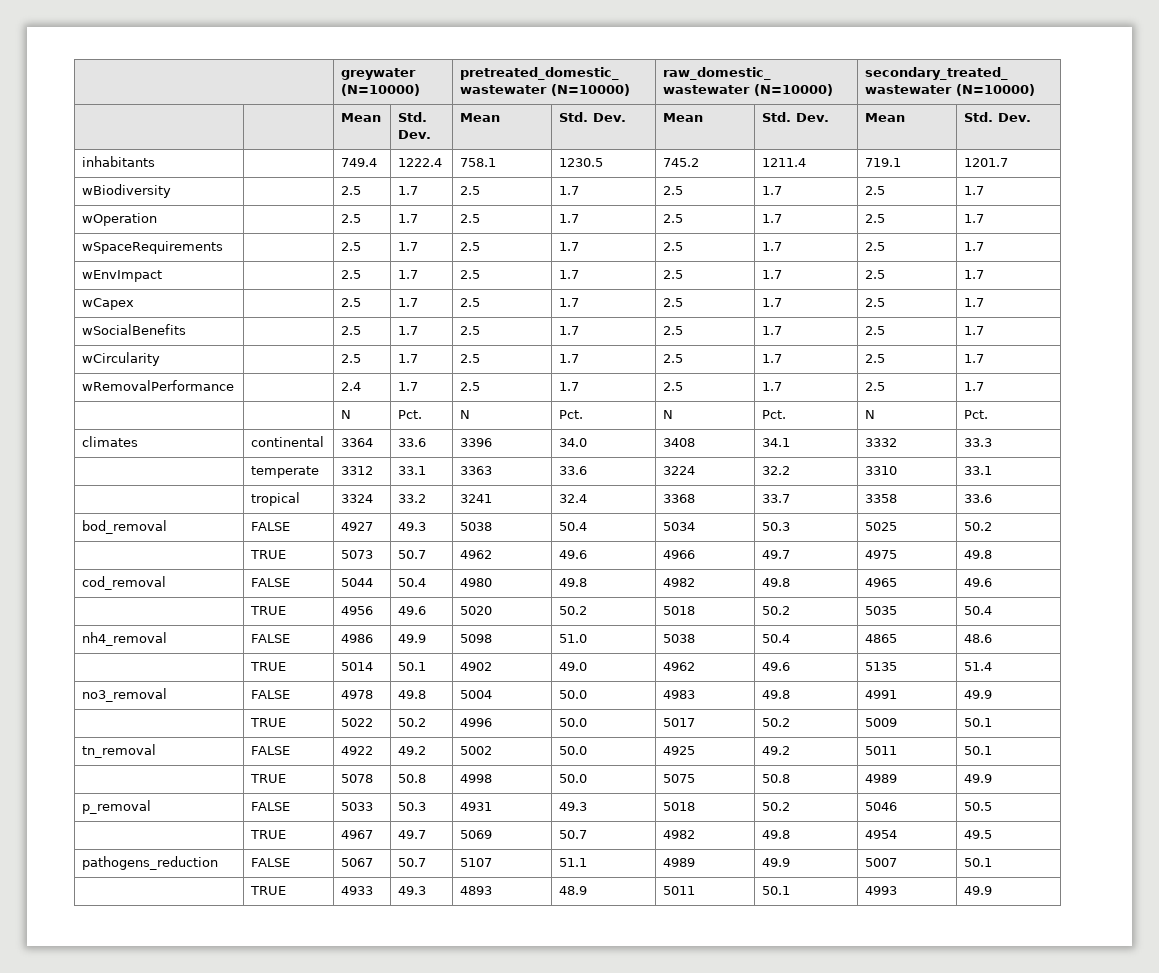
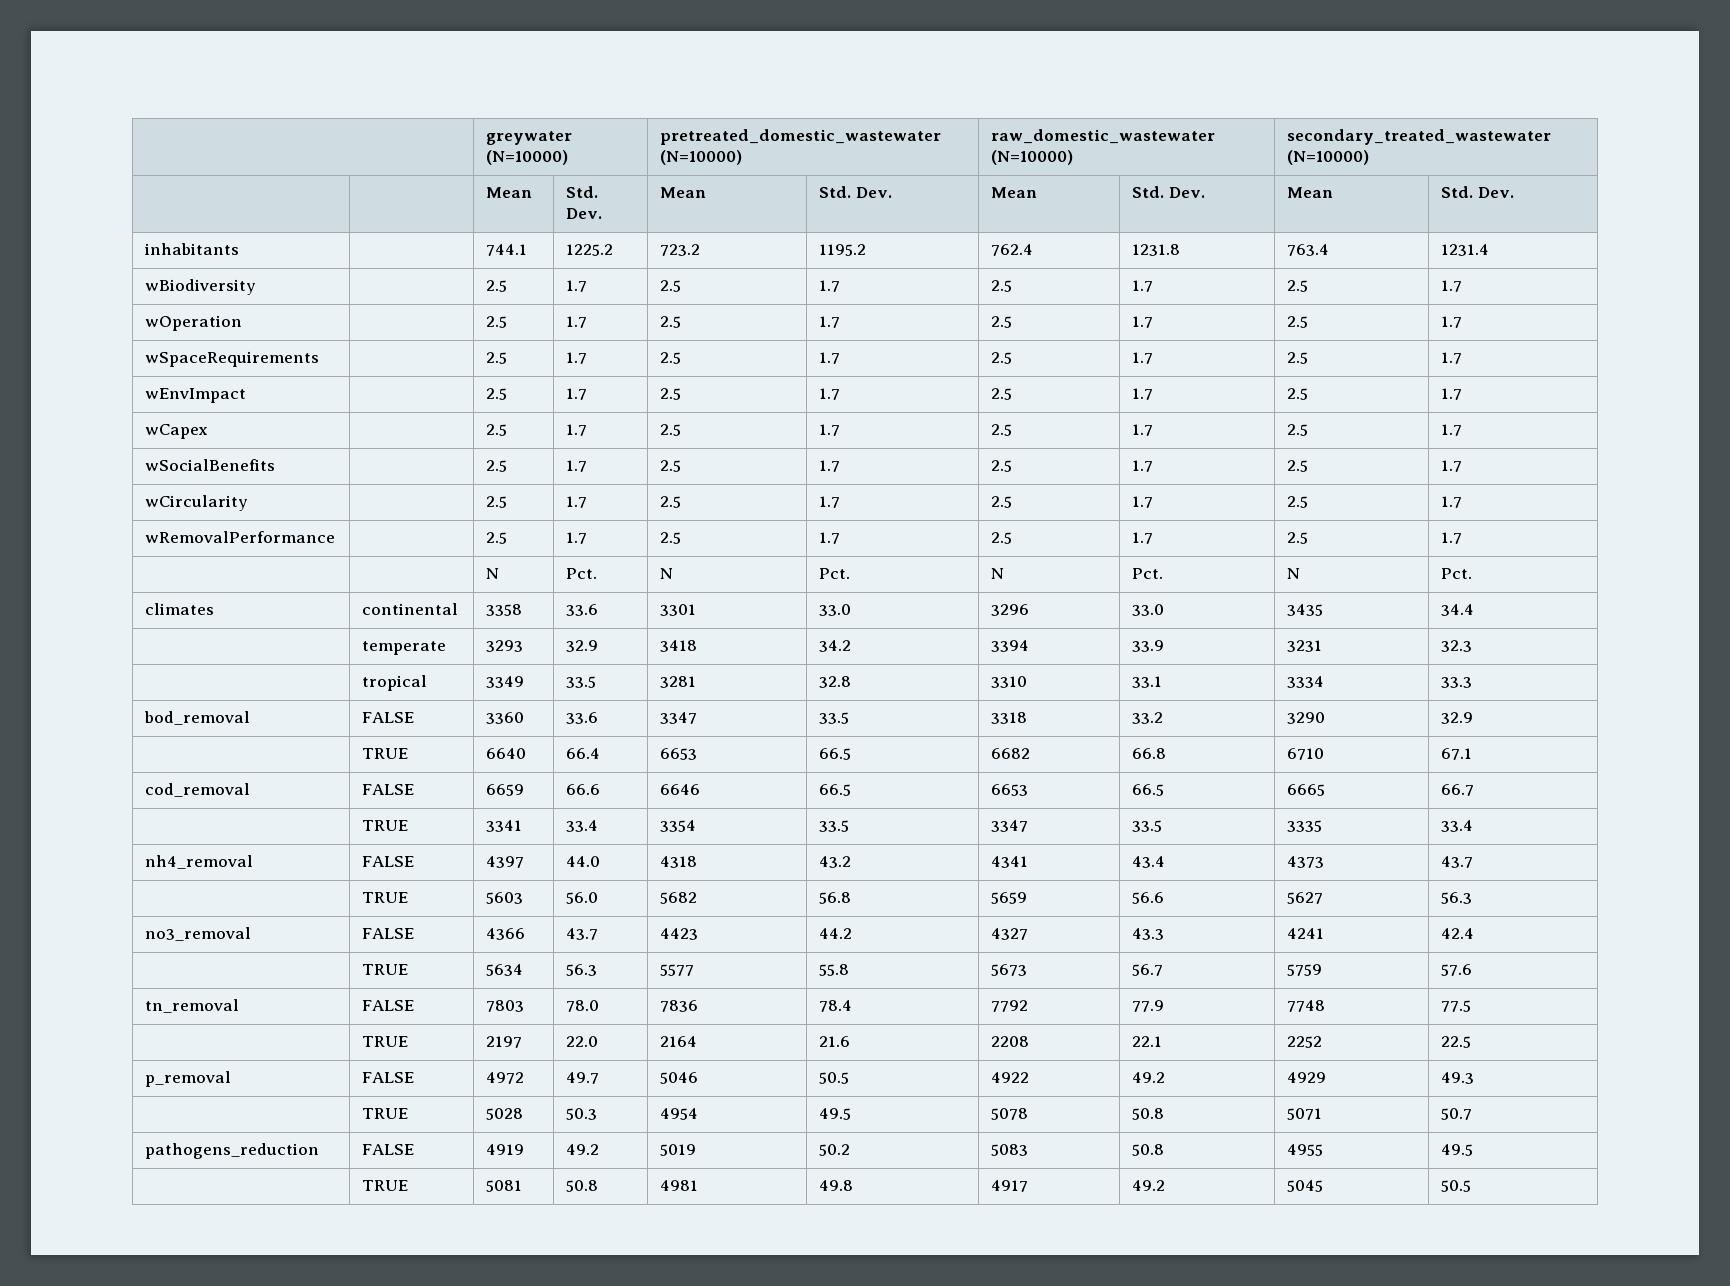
[341,158,378,167] [398,158,443,167] [460,158,497,167] [559,158,604,167] [663,158,700,167] [762,158,807,167] [865,158,902,167] [964,158,1009,167] 749.4 | 1222.4 | 758.1 | 1230.5 | 745.2 | 1211.4 | 719.1 | 1201.7 -> [486,244,528,256] [566,244,614,256] [660,244,701,256] [819,244,867,256] [991,244,1034,256] [1132,244,1181,256] [1287,244,1330,256] [1441,244,1490,256] 744.1 | 1225.2 | 723.2 | 1195.2 | 762.4 | 1231.8 | 763.4 | 1231.4
[341,382,362,391] 2.4 -> [486,532,508,544] 2.5
[341,438,374,447] [398,438,427,447] [460,438,493,447] [559,438,588,447] [663,438,696,447] [762,438,791,447] [865,438,898,447] [964,438,993,447] [251,466,320,478] [341,466,374,475] [398,466,427,475] [460,466,493,475] [559,466,588,475] [663,466,696,475] [762,466,791,475] [865,466,898,475] [964,466,993,475] [251,492,301,506] [341,494,374,503] [398,494,427,503] [460,494,493,503] [559,494,588,503] [663,494,696,503] [762,494,791,503] [865,494,898,503] [964,494,993,503] [82,520,168,534] [251,522,291,531] [341,522,374,531] [398,522,427,531] [460,522,493,531] [559,522,588,531] [663,522,696,531] [762,522,791,531] [865,522,898,531] [964,522,993,531] [250,550,287,559] [341,550,374,559] [398,550,427,559] [460,550,493,559] [559,550,588,559] [663,550,696,559] [762,550,791,559] [865,550,898,559] [964,550,993,559] [82,576,167,590] [251,578,291,587] [341,578,374,587] [398,578,427,587] [460,578,493,587] [559,578,588,587] [663,578,696,587] [762,578,791,587] [865,578,898,587] [964,578,993,587] [250,606,287,615] [341,606,374,615] [398,606,427,615] [460,606,493,615] [559,606,588,615] [663,606,696,615] [762,606,791,615] [865,606,898,615] [964,606,993,615] [82,632,168,646] [251,634,291,643] [341,634,374,643] [398,634,427,643] [460,634,493,643] [559,634,588,643] [663,634,696,643] [762,634,791,643] [865,634,898,643] [964,634,993,643] [250,662,287,671] [341,662,374,671] [398,662,427,671] [460,662,493,671] [559,662,588,671] [663,662,696,671] [762,662,791,671] [865,662,898,671] [964,662,993,671] [82,688,168,702] [251,690,291,699] [341,690,374,699] [398,690,427,699] [460,690,493,699] [559,690,588,699] [663,690,696,699] [762,690,791,699] [865,690,898,699] [964,690,993,699] [250,718,287,727] [341,718,374,727] [398,718,427,727] [460,718,493,727] [559,718,588,727] [663,718,696,727] [762,718,791,727] [865,718,898,727] [964,718,993,727] [82,744,157,758] [251,746,291,755] [341,746,374,755] [398,746,427,755] [460,746,493,755] [559,746,588,755] [663,746,696,755] [762,746,791,755] [865,746,898,755] [964,746,993,755] [250,774,287,783] [341,774,374,783] [398,774,427,783] [460,774,493,783] [559,774,588,783] [663,774,696,783] [762,774,791,783] [865,774,898,783] [964,774,993,783] [82,800,152,814] [251,802,291,811] [341,802,374,811] [398,802,427,811] [460,802,493,811] [559,802,588,811] [663,802,696,811] [762,802,791,811] [865,802,898,811] [964,802,993,811] [250,830,287,839] [341,830,374,839] [398,830,427,839] [460,830,493,839] [559,830,588,839] [663,830,696,839] [762,830,791,839] [865,830,898,839] [964,830,993,839] [82,856,219,870] [251,858,291,867] [341,858,374,867] [398,858,427,867] [460,858,493,867] [559,858,588,867] [663,858,696,867] [762,858,791,867] [865,858,898,867] [964,858,993,867] [250,886,287,895] [341,886,374,895] [398,886,427,895] [460,886,493,895] [559,886,588,895] [663,886,696,895] [762,886,791,895] [865,886,898,895] [964,886,993,895] 3364 | 33.6 | 3396 | 34.0 | 3408 | 34.1 | 3332 | 33.3 // | temperate | 3312 | 33.1 | 3363 | 33.6 | 3224 | 32.2 | 3310 | 33.1 // | tropical | 3324 | 33.2 | 3241 | 32.4 | 3368 | 33.7 | 3358 | 33.6 // bod_removal | FALSE | 4927 | 49.3 | 5038 | 50.4 | 5034 | 50.3 | 5025 | 50.2 // | TRUE | 5073 | 50.7 | 4962 | 49.6 | 4966 | 49.7 | 4975 | 49.8 // cod_removal | FALSE | 5044 | 50.4 | 4980 | 49.8 | 4982 | 49.8 | 4965 | 49.6 // | TRUE | 4956 | 49.6 | 5020 | 50.2 | 5018 | 50.2 | 5035 | 50.4 // nh4_removal | FALSE | 4986 | 49.9 | 5098 | 51.0 | 5038 | 50.4 | 4865 | 48.6 // | TRUE | 5014 | 50.1 | 4902 | 49.0 | 4962 | 49.6 | 5135 | 51.4 // no3_removal | FALSE | 4978 | 49.8 | 5004 | 50.0 | 4983 | 49.8 | 4991 | 49.9 // | TRUE | 5022 | 50.2 | 4996 | 50.0 | 5017 | 50.2 | 5009 | 50.1 // tn_removal | FALSE | 4922 | 49.2 | 5002 | 50.0 | 4925 | 49.2 | 5011 | 50.1 // | TRUE | 5078 | 50.8 | 4998 | 50.0 | 5075 | 50.8 | 4989 | 49.9 // p_removal | FALSE | 5033 | 50.3 | 4931 | 49.3 | 5018 | 50.2 | 5046 | 50.5 // | TRUE | 4967 | 49.7 | 5069 | 50.7 | 4982 | 49.8 | 4954 | 49.5 // pathogens_reduction | FALSE | 5067 | 50.7 | 5107 | 51.1 | 4989 | 49.9 | 5007 | 50.1 // | TRUE | 4933 | 49.3 | 4893 | 48.9 | 5011 | 50.1 | 4993 | 49.9 -> [486,604,523,616] [566,604,599,616] [660,604,697,616] [819,604,852,616] [991,604,1030,616] [1132,604,1165,616] [1287,604,1324,616] [1441,604,1475,616] [362,641,447,655] [486,640,524,652] [566,640,599,652] [660,640,698,652] [819,640,852,652] [991,640,1030,652] [1132,640,1165,652] [1287,640,1323,652] [1441,640,1473,652] [362,675,428,691] [486,676,525,688] [566,676,597,688] [660,676,697,688] [819,676,852,688] [991,676,1028,688] [1132,676,1163,688] [1287,676,1325,688] [1441,677,1473,688] [144,711,251,725] [362,712,415,723] [486,712,525,724] [566,712,599,724] [660,712,698,724] [819,712,850,724] [991,712,1028,724] [1132,712,1164,724] [1287,712,1326,724] [1441,712,1474,724] [362,748,409,759] [486,748,527,759] [566,748,601,759] [660,748,698,760] [819,748,852,760] [991,748,1031,759] [1132,748,1167,759] [1287,748,1325,760] [1441,748,1473,760] [145,783,251,797] [362,784,415,795] [486,784,525,796] [566,784,601,795] [660,784,701,795] [819,784,852,796] [991,784,1029,796] [1132,784,1165,796] [1287,784,1326,796] [1441,784,1475,796] [362,820,409,831] [486,820,523,832] [566,820,599,832] [660,820,697,832] [819,820,850,832] [991,820,1029,832] [1132,820,1163,832] [1287,820,1323,832] [1441,820,1474,832] [145,855,254,869] [362,856,415,867] [486,856,525,868] [566,856,601,867] [660,856,698,868] [819,856,852,868] [991,856,1029,868] [1132,856,1166,868] [1287,856,1325,868] [1441,856,1474,868] [362,892,409,903] [486,892,524,904] [566,892,599,904] [660,892,698,904] [819,892,852,904] [991,892,1028,904] [1132,892,1165,904] [1287,892,1324,904] [1441,892,1473,904] [145,927,252,941] [362,928,415,939] [486,928,526,940] [566,928,599,940] [660,928,699,940] [819,928,853,939] [991,928,1029,940] [1132,928,1165,940] [1287,928,1325,939] [1441,928,1475,939] [362,964,409,975] [486,964,524,976] [566,964,598,976] [660,964,695,976] [819,964,850,976] [991,964,1028,976] [1132,964,1164,976] [1287,964,1323,976] [1441,964,1473,976] [145,999,240,1013] [362,1000,415,1011] [486,1000,525,1012] [566,1000,600,1012] [660,1000,699,1012] [819,1000,853,1012] [991,1000,1029,1012] [1132,1000,1165,1012] [1287,1000,1326,1012] [1441,1000,1472,1012] [362,1036,409,1047] [486,1036,523,1048] [566,1036,599,1047] [660,1036,698,1047] [819,1036,851,1047] [991,1036,1030,1047] [1132,1036,1163,1047] [1287,1036,1323,1048] [1441,1036,1472,1048] [145,1071,232,1087] [362,1072,415,1083] [486,1072,525,1084] [566,1072,600,1084] [660,1072,699,1084] [819,1072,850,1084] [991,1072,1030,1083] [1132,1072,1166,1083] [1287,1072,1327,1083] [1441,1072,1475,1084] [362,1108,409,1119] [486,1108,524,1120] [566,1108,598,1120] [660,1108,699,1120] [819,1108,852,1120] [991,1108,1029,1120] [1132,1108,1165,1120] [1287,1108,1323,1120] [1441,1108,1473,1120] [145,1143,320,1159] [362,1144,415,1155] [486,1144,525,1155] [566,1144,600,1155] [660,1144,697,1156] [819,1144,851,1156] [991,1144,1029,1156] [1132,1144,1165,1156] [1287,1144,1324,1156] [1441,1144,1474,1156] [362,1180,409,1191] [486,1180,523,1192] [566,1180,599,1192] [660,1180,699,1191] [819,1180,854,1191] [991,1180,1029,1192] [1132,1180,1166,1191] [1287,1180,1324,1192] [1441,1180,1472,1192] 3358 | 33.6 | 3301 | 33.0 | 3296 | 33.0 | 3435 | 34.4 // | temperate | 3293 | 32.9 | 3418 | 34.2 | 3394 | 33.9 | 3231 | 32.3 // | tropical | 3349 | 33.5 | 3281 | 32.8 | 3310 | 33.1 | 3334 | 33.3 // bod_removal | FALSE | 3360 | 33.6 | 3347 | 33.5 | 3318 | 33.2 | 3290 | 32.9 // | TRUE | 6640 | 66.4 | 6653 | 66.5 | 6682 | 66.8 | 6710 | 67.1 // cod_removal | FALSE | 6659 | 66.6 | 6646 | 66.5 | 6653 | 66.5 | 6665 | 66.7 // | TRUE | 3341 | 33.4 | 3354 | 33.5 | 3347 | 33.5 | 3335 | 33.4 // nh4_removal | FALSE | 4397 | 44.0 | 4318 | 43.2 | 4341 | 43.4 | 4373 | 43.7 // | TRUE | 5603 | 56.0 | 5682 | 56.8 | 5659 | 56.6 | 5627 | 56.3 // no3_removal | FALSE | 4366 | 43.7 | 4423 | 44.2 | 4327 | 43.3 | 4241 | 42.4 // | TRUE | 5634 | 56.3 | 5577 | 55.8 | 5673 | 56.7 | 5759 | 57.6 // tn_removal | FALSE | 7803 | 78.0 | 7836 | 78.4 | 7792 | 77.9 | 7748 | 77.5 // | TRUE | 2197 | 22.0 | 2164 | 21.6 | 2208 | 22.1 | 2252 | 22.5 // p_removal | FALSE | 4972 | 49.7 | 5046 | 50.5 | 4922 | 49.2 | 4929 | 49.3 // | TRUE | 5028 | 50.3 | 4954 | 49.5 | 5078 | 50.8 | 5071 | 50.7 // pathogens_reduction | FALSE | 4919 | 49.2 | 5019 | 50.2 | 5083 | 50.8 | 4955 | 49.5 // | TRUE | 5081 | 50.8 | 4981 | 49.8 | 4917 | 49.2 | 5045 | 50.5

